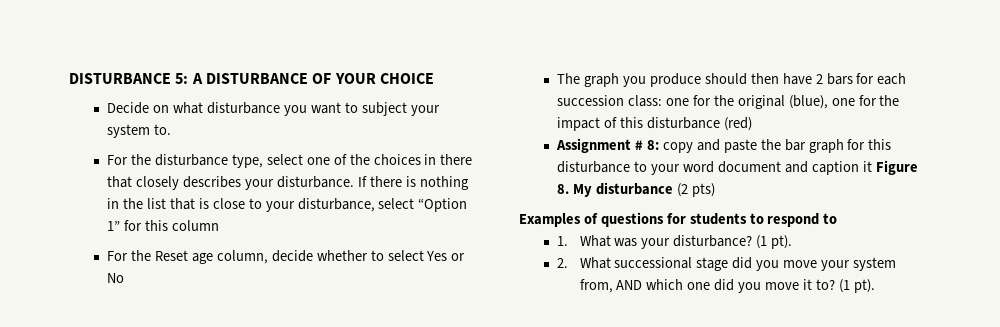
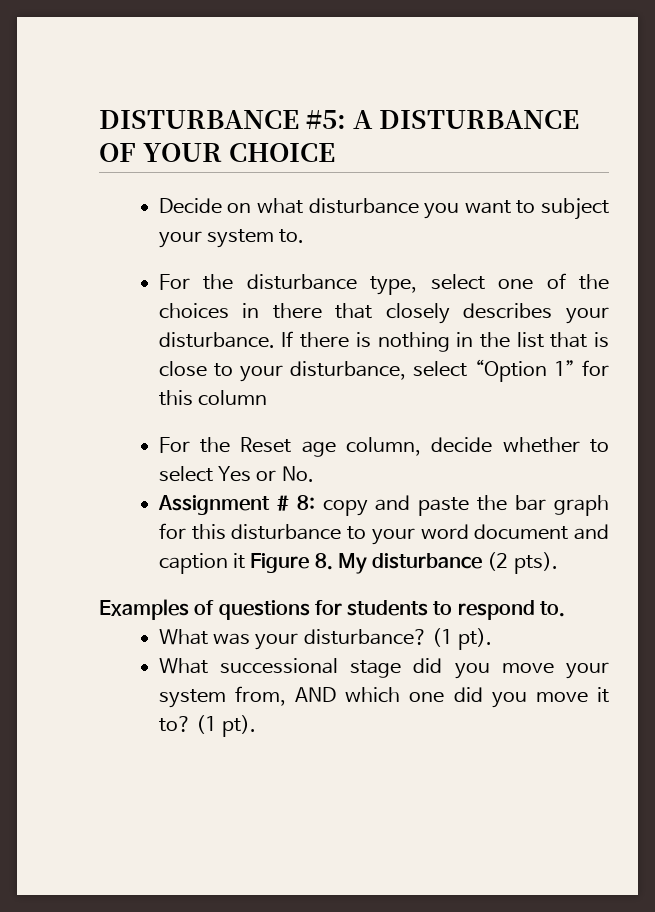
[69,73,189,84] DISTURBANCE 5: -> [99,110,347,129] DISTURBANCE #5:
[107,273,125,283] [557,73,907,87] [557,95,900,109] [557,117,752,131] No // The graph you produce should then have 2 bars for each succession class: one for the original (blue), one for the impact of this disturbance (red) -> [281,466,314,482] No.
[691,183,715,197] pts) -> [513,552,558,574] pts).
[823,213,838,224] [557,236,569,246] to // 1. -> [539,601,565,617] to. //
[557,258,569,268] 2. -> (493, 639) none

